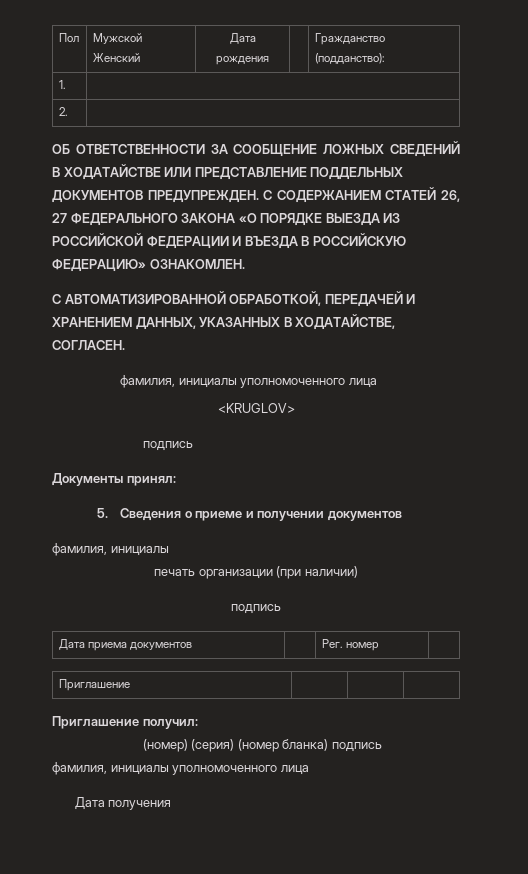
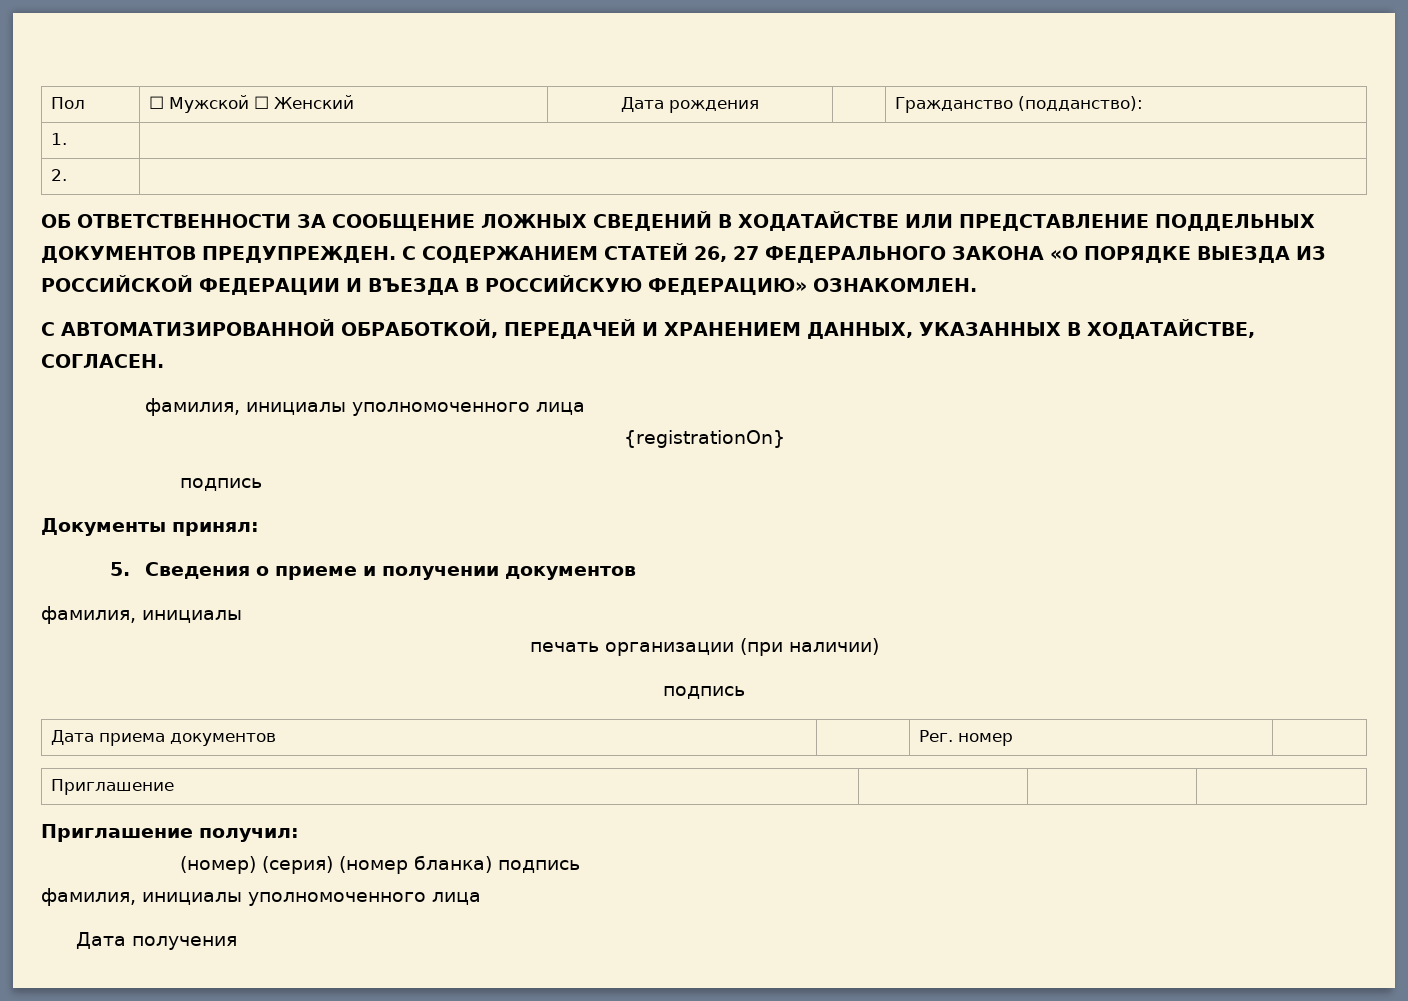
[92,33,142,44] Мужской -> [149,95,270,113] ☐ Мужской ☐
[217,403,295,413] <KRUGLOV> -> [623,430,785,448] {registrationOn}

